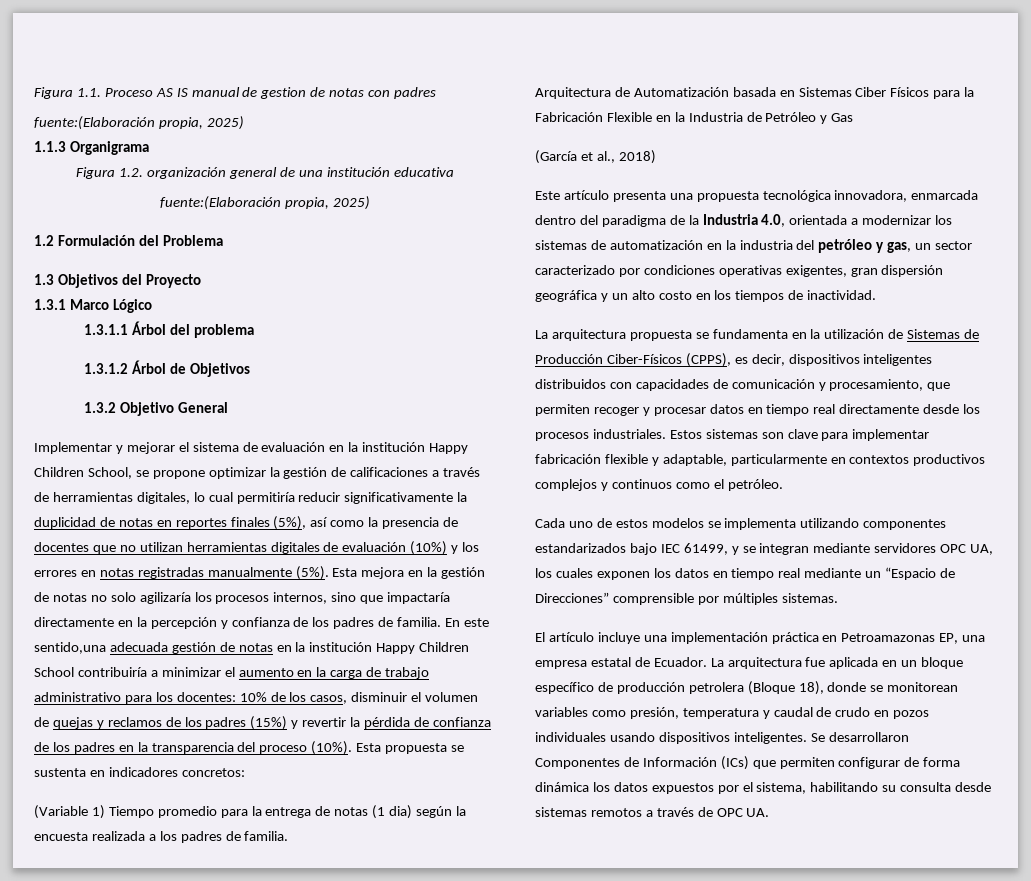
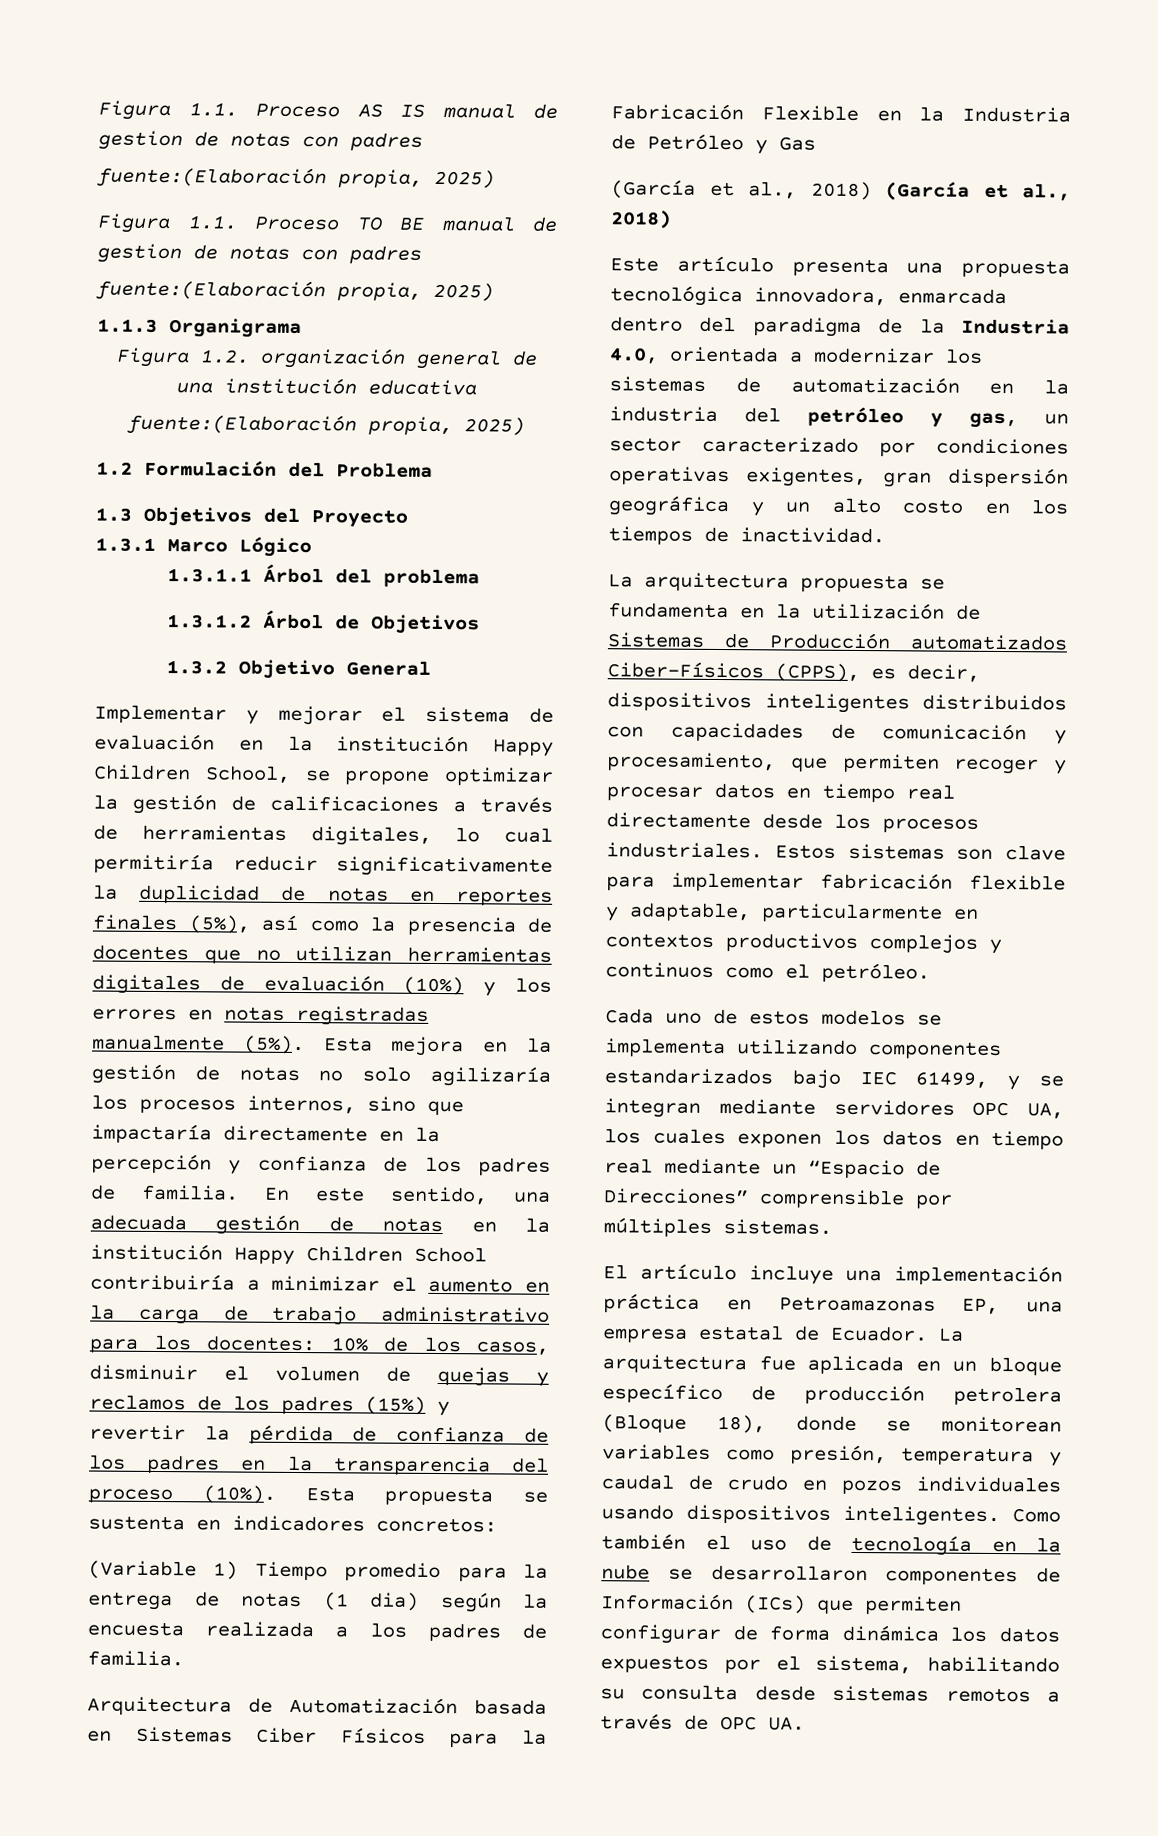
(244, 123) none -> [97,213,558,234] [97,243,422,264] [95,279,494,302] // Figura 1.1. Proceso TO BE manual de gestion de notas con padres // fuente:(Elaboración propia, 2025)
[34,642,106,654] sentido,una -> [390,1186,551,1205] sentido, una
(656, 157) none -> [885,181,1071,201] [610,210,672,229] (García et al., 2018)
(603, 359) none -> [910,634,1068,651] automatizados
[810,732,909,742] [535,758,620,769] Se desarrollaron Componentes -> [1012,1508,1061,1523] [601,1533,1061,1556] [601,1564,1019,1586] Como también el uso de tecnología en la nube se desarrollaron componentes

